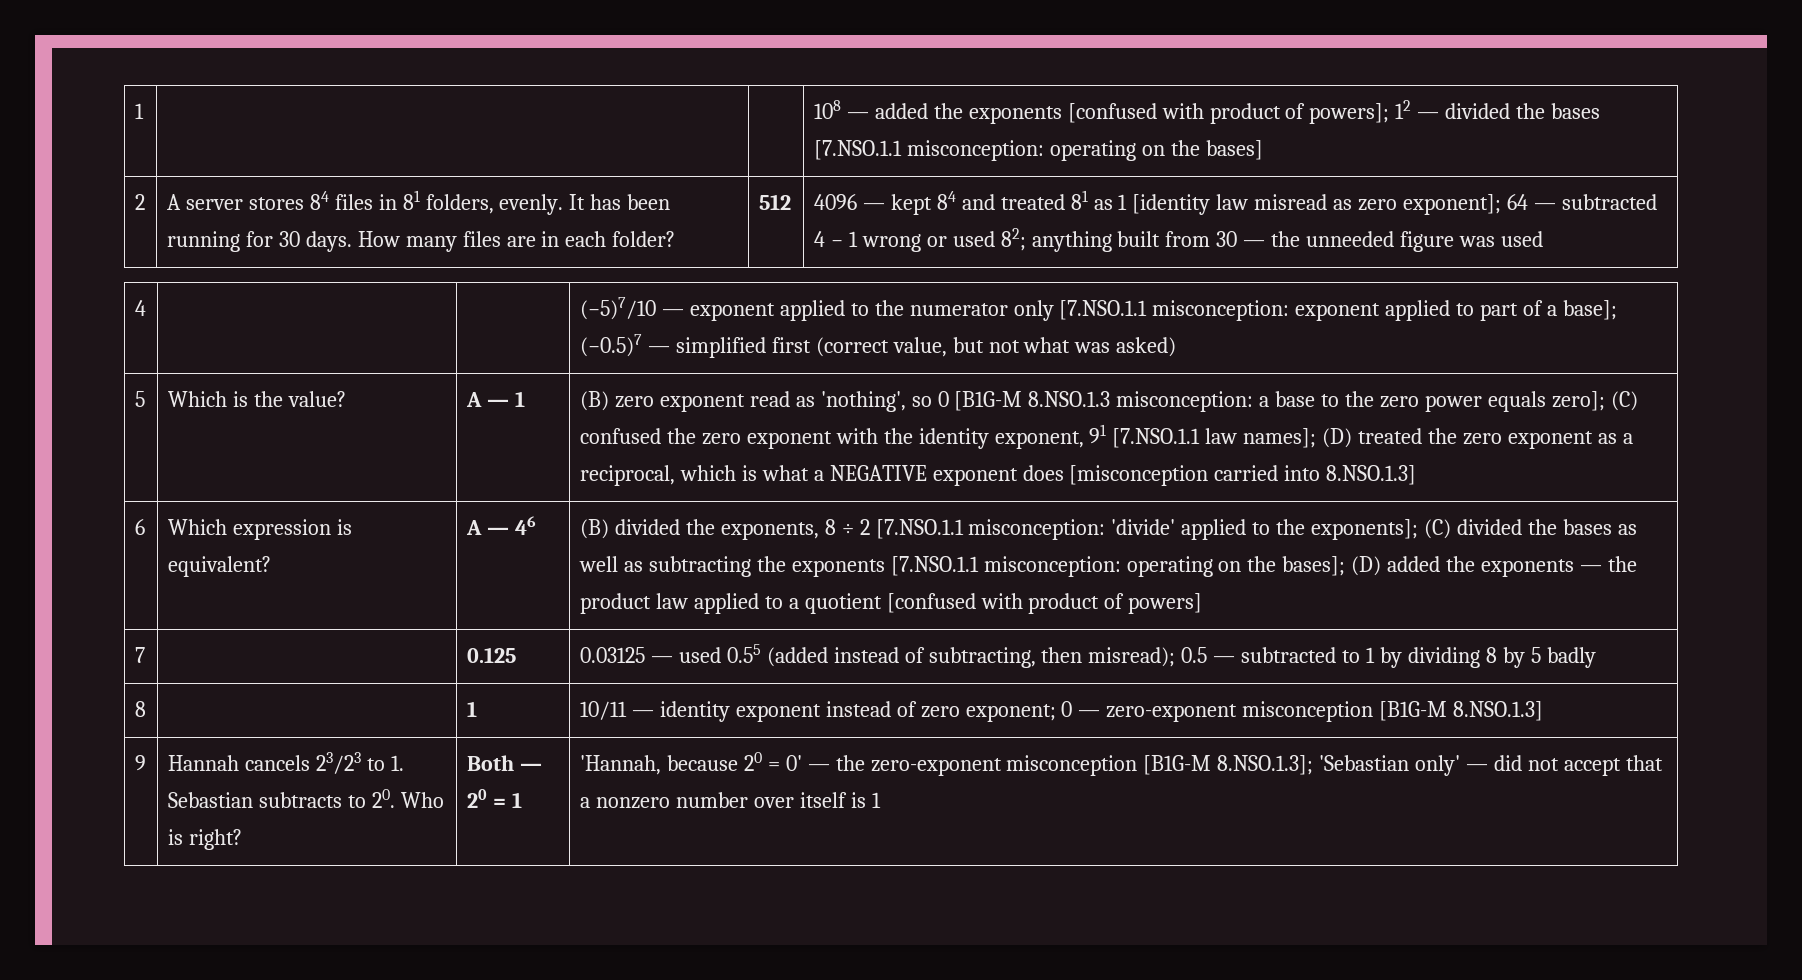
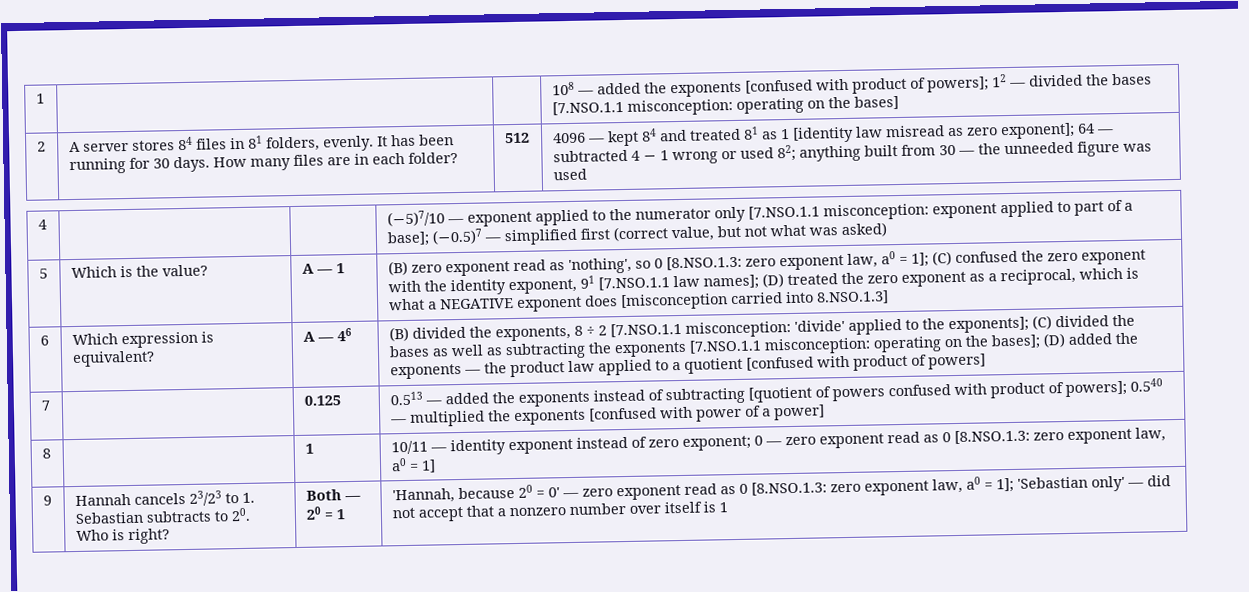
[954,391,1605,412] [B1G-M 8.NSO.1.3 misconception: a base to the zero power equals zero]; -> [665,251,929,271] [8.NSO.1.3: zero exponent law, a0 = 1];
[579,644,1596,668] 0.03125 — used 0.55 (added instead of subtracting, then misread); 0.5 — subtracted to 1 by dividing 8 by 5 badly -> [389,378,1163,407] [389,404,825,427] 0.513 — added the exponents instead of subtracting [quotient of powers confused with product of powers]; 0.540 — multiplied the exponents [confused with power of a power]
[1106,701,1544,722] zero-exponent misconception [B1G-M 8.NSO.1.3] -> [784,427,1166,449] [390,457,436,473] zero exponent read as 0 [8.NSO.1.3: zero exponent law, a0 = 1]
[835,755,1314,776] the zero-exponent misconception [B1G-M 8.NSO.1.3]; -> [581,476,1014,501] zero exponent read as 0 [8.NSO.1.3: zero exponent law, a0 = 1];

